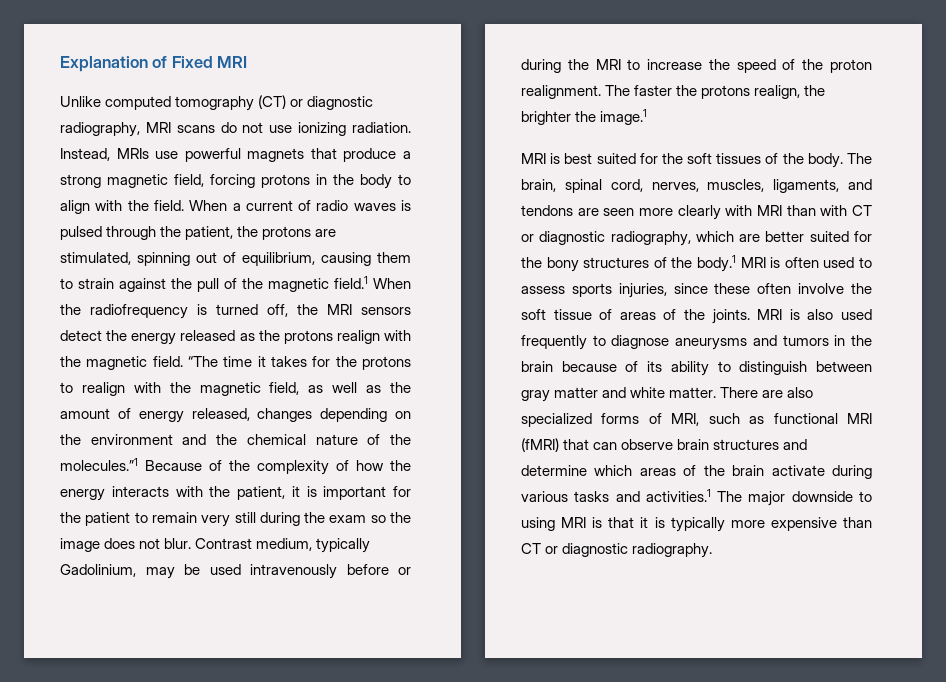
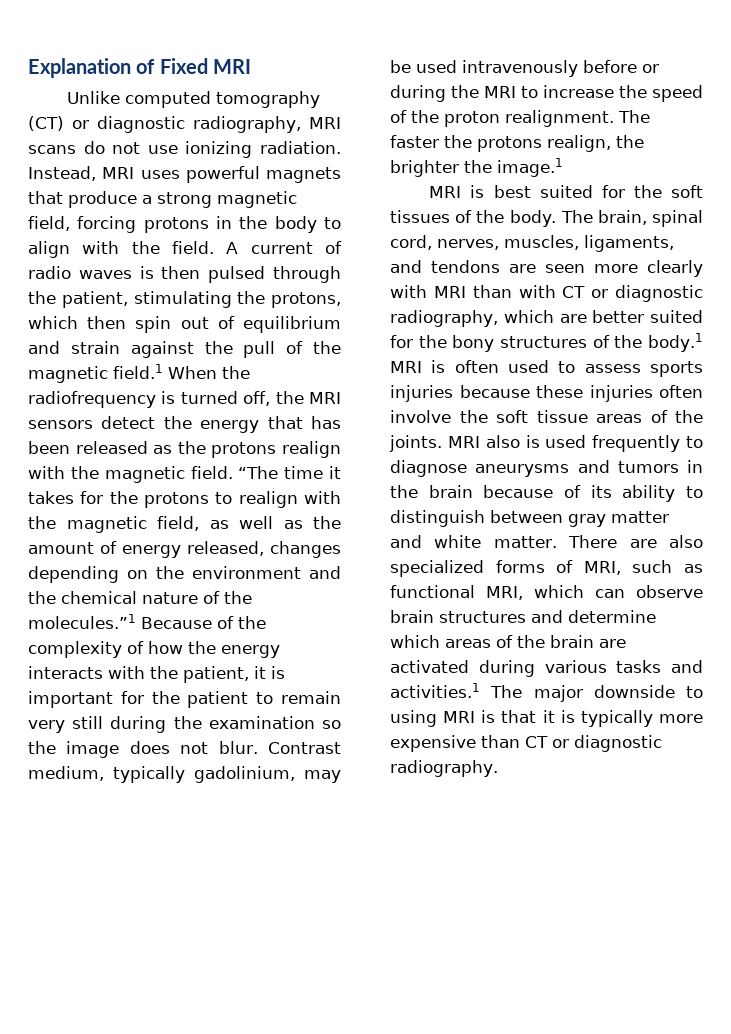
[116,148,179,159] MRIs use -> [102,167,180,179] MRI uses
[189,200,241,211] When a -> [226,242,239,254] A
(412, 205) none -> [161,266,201,279] then
[237,226,337,240] [60,252,411,266] [60,278,73,289] the protons are stimulated, spinning out of equilibrium, causing them to -> [133,291,341,308] [28,316,341,333] [28,341,60,354] stimulating the protons, which then spin out of equilibrium and
(177, 339) none -> [267,416,341,429] [28,441,70,454] that has been
[329,515,367,523] exam -> [208,716,315,729] examination
[60,564,136,577] Gadolinium, -> [194,766,295,783] gadolinium,
[618,283,751,298] injuries, since these -> [390,385,653,402] injuries because these injuries
[599,309,613,320] of -> (588, 416) none
[789,309,834,320] is also -> [485,435,540,448] also is
[847,413,873,424] [521,438,590,452] MRI (fMRI) that -> [486,585,584,600] MRI, which
[771,465,825,476] activate -> [599,639,626,648] [390,660,469,673] are activated

